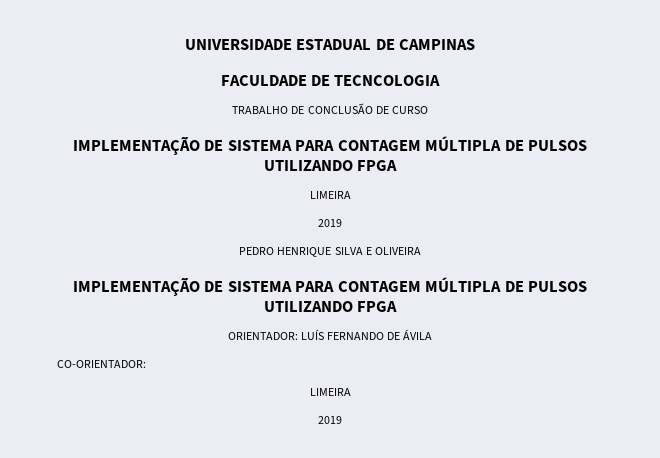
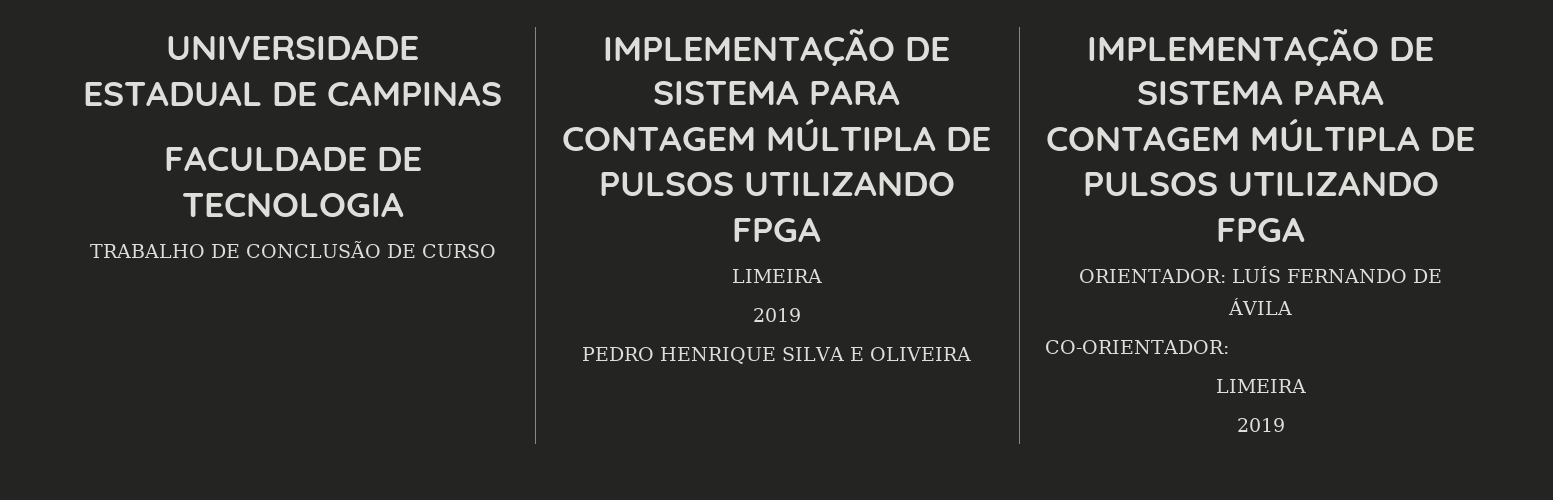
[334,75,441,86] TECNCOLOGIA -> [181,192,404,217] TECNOLOGIA

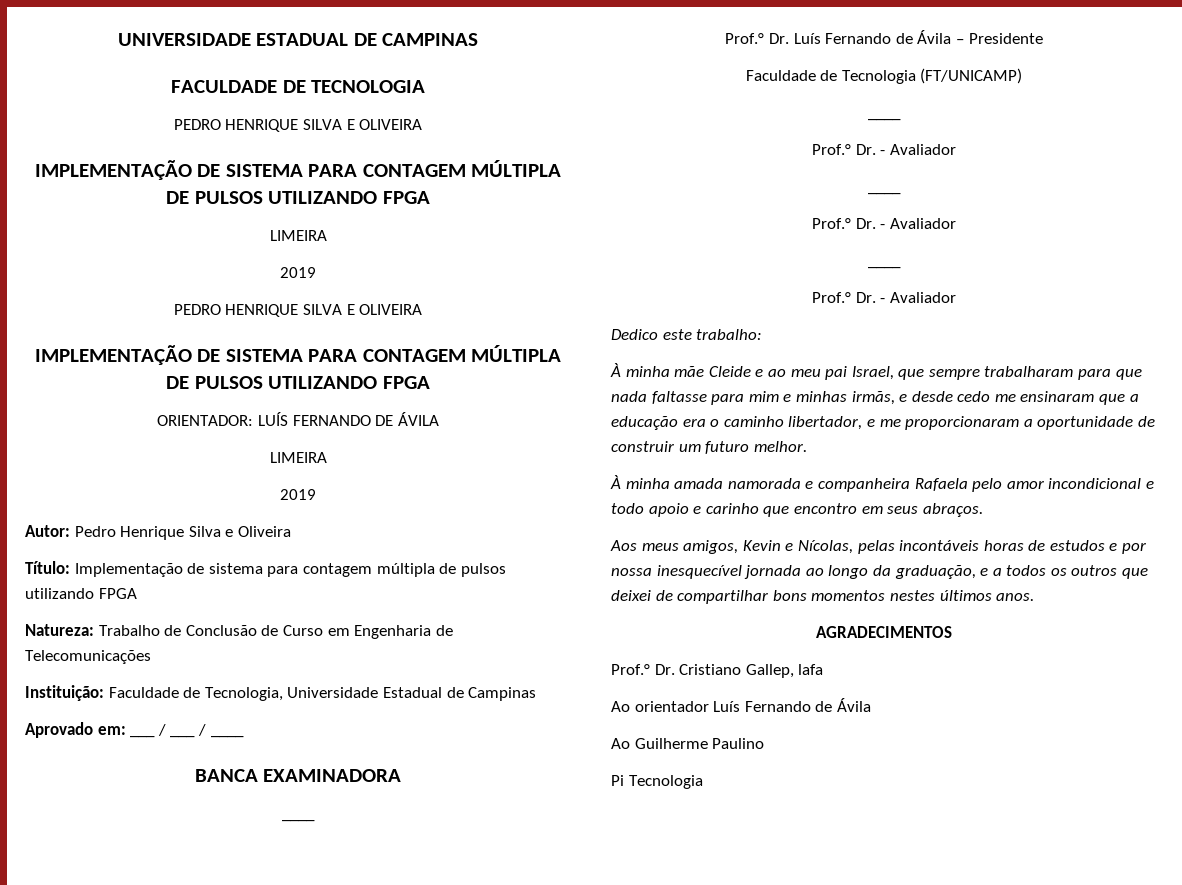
[89,241,496,258] TRABALHO DE CONCLUSÃO DE CURSO -> [173,119,423,132] PEDRO HENRIQUE SILVA E OLIVEIRA
[1045,340,1229,354] [1215,379,1306,393] [1236,418,1285,432] // CO-ORIENTADOR: // LIMEIRA // 2019 -> [269,452,327,463] [280,489,316,500] [25,525,291,540] [25,561,506,577] [25,588,137,599] [25,624,453,639] [25,650,151,664] [25,685,537,701] [25,722,126,738] [130,724,244,738] [194,769,402,782] [282,819,315,822] [725,30,1043,44] [745,68,1023,84] [868,118,901,121] [812,144,956,155] [868,192,901,195] [812,218,956,229] [868,266,901,269] [812,292,956,303] [611,329,763,340] [610,363,1142,380] [611,391,1139,405] [611,416,1155,430] [611,441,807,454] [610,475,1154,492] [611,503,983,517] [610,540,1147,554] [611,565,1149,579] [611,590,1035,604] [816,626,952,638] [611,664,824,678] [611,698,871,712] [611,738,765,749] [611,775,703,789] // LIMEIRA // 2019 // Autor: Pedro Henrique Silva e Oliveira // Título: Implementação de sistema para contagem múltipla de pulsos utilizando FPGA // Natureza: Trabalho de Conclusão de Curso em Engenharia de Telecomunicações // Instituição: Faculdade de Tecnologia, Universidade Estadual de Campinas // Aprovado em: ___ / ___ / ____ // BANCA EXAMINADORA // ____ // Prof.° Dr. Luís Fernando de Ávila – Presidente // Faculdade de Tecnologia (FT/UNICAMP) // ____ // Prof.° Dr. - Avaliador // ____ // Prof.° Dr. - Avaliador // ____ // Prof.° Dr. - Avaliador // Dedico este trabalho: // À minha mãe Cleide e ao meu pai Israel, que sempre trabalharam para que nada faltasse para mim e minhas irmãs, e desde cedo me ensinaram que a educação era o caminho libertador, e me proporcionaram a oportunidade de construir um futuro melhor. // À minha amada namorada e companheira Rafaela pelo amor incondicional e todo apoio e carinho que encontro em seus abraços. // Aos meus amigos, Kevin e Nícolas, pelas incontáveis horas de estudos e por nossa inesquecível jornada ao longo da graduação, e a todos os outros que deixei de compartilhar bons momentos nestes últimos anos. // AGRADECIMENTOS // Prof.° Dr. Cristiano Gallep, lafa // Ao orientador Luís Fernando de Ávila // Ao Guilherme Paulino // Pi Tecnologia

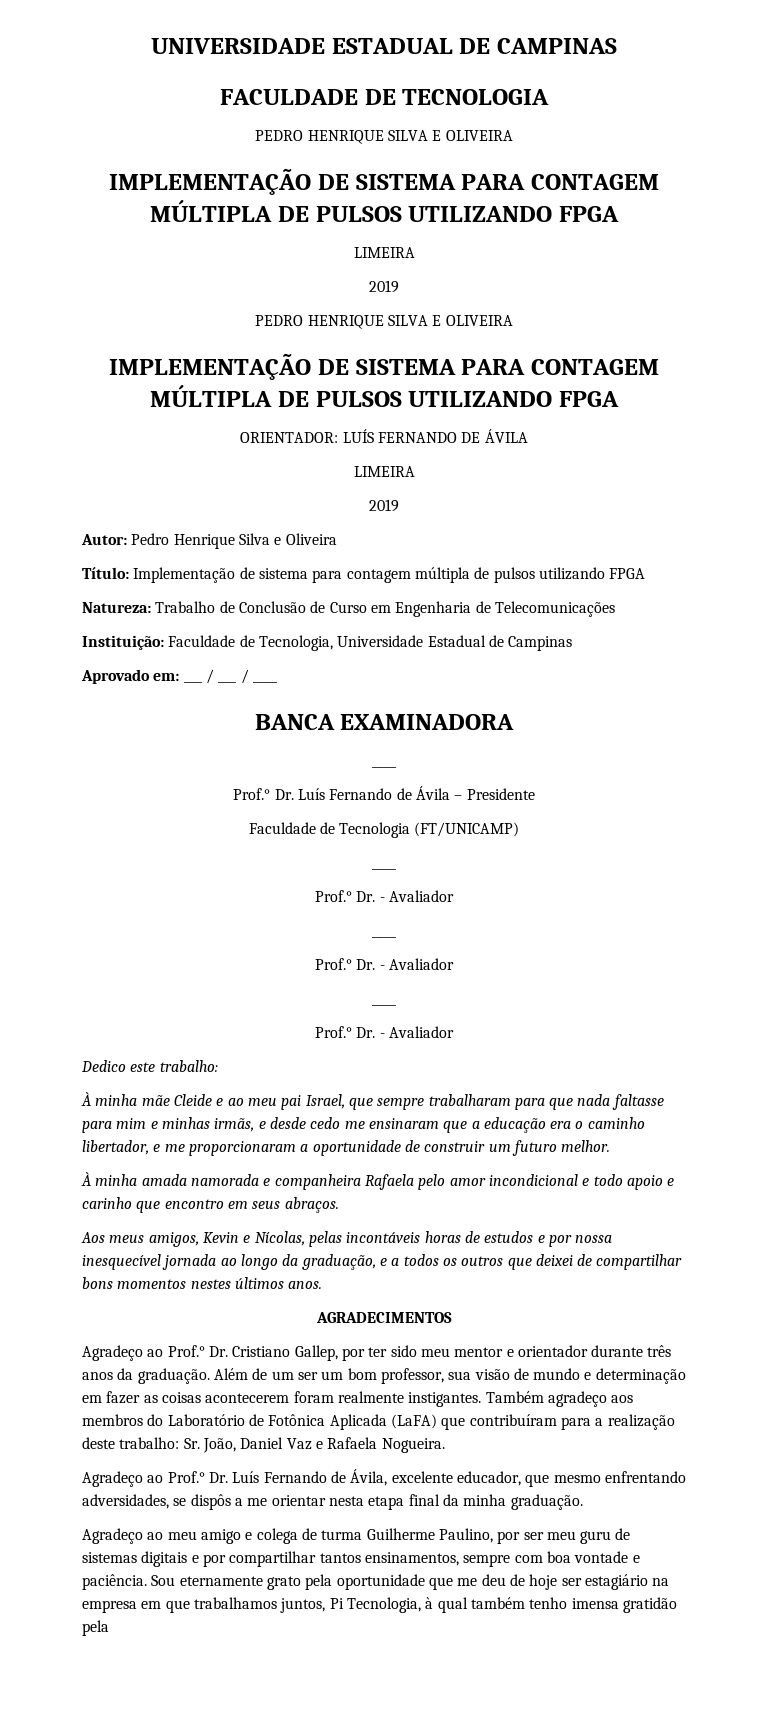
(952, 632) none -> [82,1345,164,1361] Agradeço ao
[798,664,824,675] [611,698,871,712] [611,738,765,749] [611,775,703,789] lafa // Ao orientador Luís Fernando de Ávila // Ao Guilherme Paulino // Pi Tecnologia -> [341,1345,672,1361] [82,1368,686,1384] [82,1391,634,1407] [82,1414,675,1430] [82,1437,445,1453] [82,1469,686,1487] [82,1494,583,1510] [82,1528,631,1544] [82,1551,640,1567] [82,1574,670,1590] [82,1597,677,1613] [82,1620,109,1636] por ter sido meu mentor e orientador durante três anos da graduação. Além de um ser um bom professor, sua visão de mundo e determinação em fazer as coisas acontecerem foram realmente instigantes. Também agradeço aos membros do Laboratório de Fotônica Aplicada (LaFA) que contribuíram para a realização deste trabalho: Sr. João, Daniel Vaz e Rafaela Nogueira. // Agradeço ao Prof.° Dr. Luís Fernando de Ávila, excelente educador, que mesmo enfrentando adversidades, se dispôs a me orientar nesta etapa final da minha graduação. // Agradeço ao meu amigo e colega de turma Guilherme Paulino, por ser meu guru de sistemas digitais e por compartilhar tantos ensinamentos, sempre com boa vontade e paciência. Sou eternamente grato pela oportunidade que me deu de hoje ser estagiário na empresa em que trabalhamos juntos, Pi Tecnologia, à qual também tenho imensa gratidão pela

